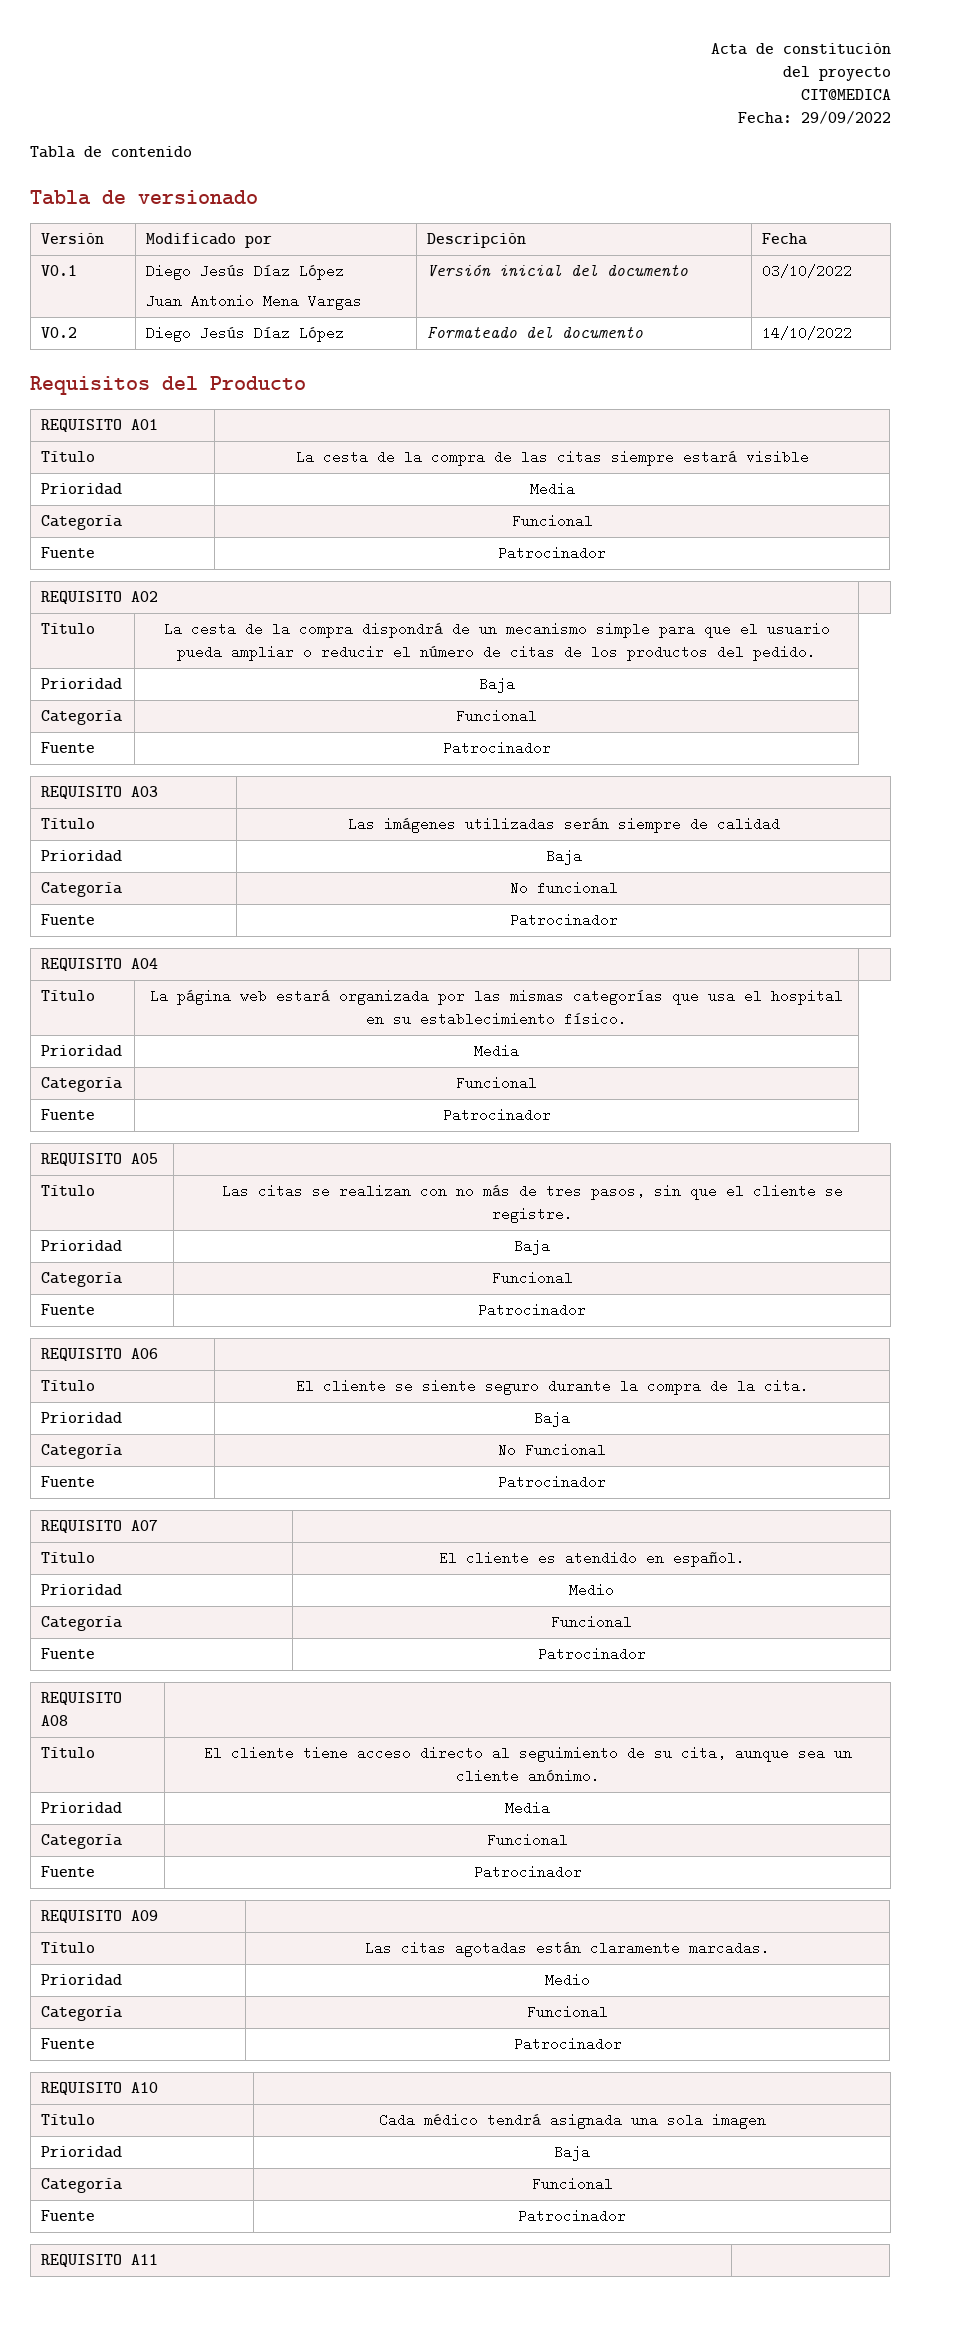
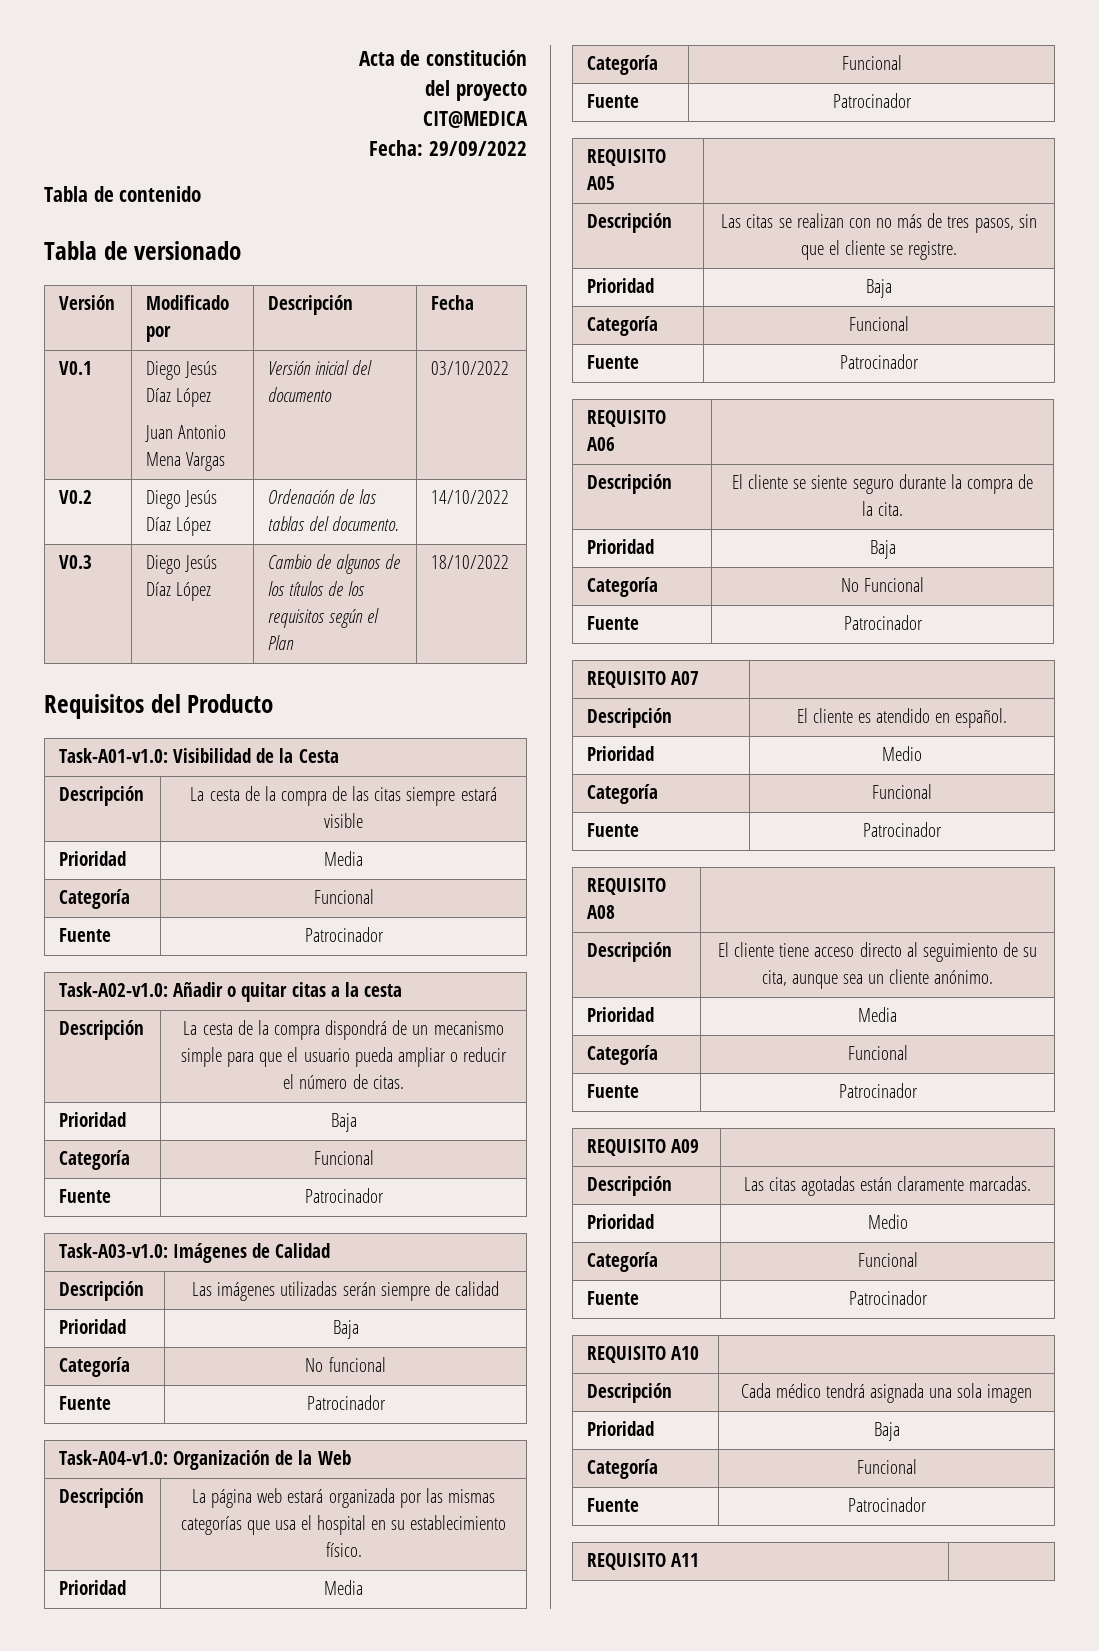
[427,326,644,338] [762,326,853,340] [30,376,306,395] [41,419,159,432] [41,451,96,462] Formateado del documento | 14/10/2022 // Requisitos del Producto // REQUISITO A01 | // Título -> [268,489,378,504] [268,516,400,531] [431,490,510,504] [59,555,93,569] [146,555,218,574] [146,582,212,601] [268,554,401,574] [268,581,366,596] [268,608,380,628] [268,635,295,650] [431,555,510,569] [44,694,274,719] [59,748,339,763] [59,786,145,806] Ordenación de las tablas del documento. | 14/10/2022 // V0.3 | Diego Jesús Díaz López | Cambio de algunos de los títulos de los requisitos según el Plan | 18/10/2022 // Requisitos del Producto // Task-A01-v1.0: Visibilidad de la Cesta // Descripción
[41,591,159,604] [41,623,96,634] REQUISITO A02 | // Título -> [59,982,402,1002] [59,1020,145,1040] Task-A02-v1.0: Añadir o quitar citas a la cesta // Descripción
[510,645,817,661] [41,678,123,690] [478,677,515,693] [41,710,123,725] [456,709,537,723] [41,742,96,753] [442,741,551,755] [41,786,159,799] [41,818,96,829] citas de los productos del pedido. // Prioridad | Baja // Categoría | Funcional // Fuente | Patrocinador // REQUISITO A03 | // Título -> [372,1075,404,1089] [59,1112,127,1127] [330,1113,357,1132] [59,1150,131,1170] [313,1150,374,1165] [59,1189,112,1203] [304,1188,384,1203] [59,1243,331,1263] [59,1281,145,1301] citas. // Prioridad | Baja // Categoría | Funcional // Fuente | Patrocinador // Task-A03-v1.0: Imágenes de Calidad // Descripción
[41,958,159,971] [41,990,96,1001] REQUISITO A04 | // Título -> [59,1450,351,1470] [59,1488,145,1508] Task-A04-v1.0: Organización de la Web // Descripción
[41,1185,96,1196] Título -> [587,213,673,233] Descripción
[41,1380,96,1391] Título -> [587,474,673,494] Descripción
[41,1552,96,1563] Título -> [587,708,673,728] Descripción
[41,1747,96,1758] Título -> [587,942,673,962] Descripción
[41,1942,96,1953] Título -> [587,1176,673,1196] Descripción
[41,2114,96,2125] Título -> [587,1383,673,1403] Descripción

